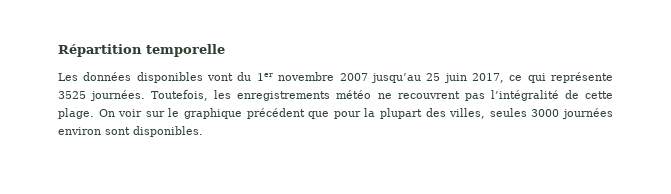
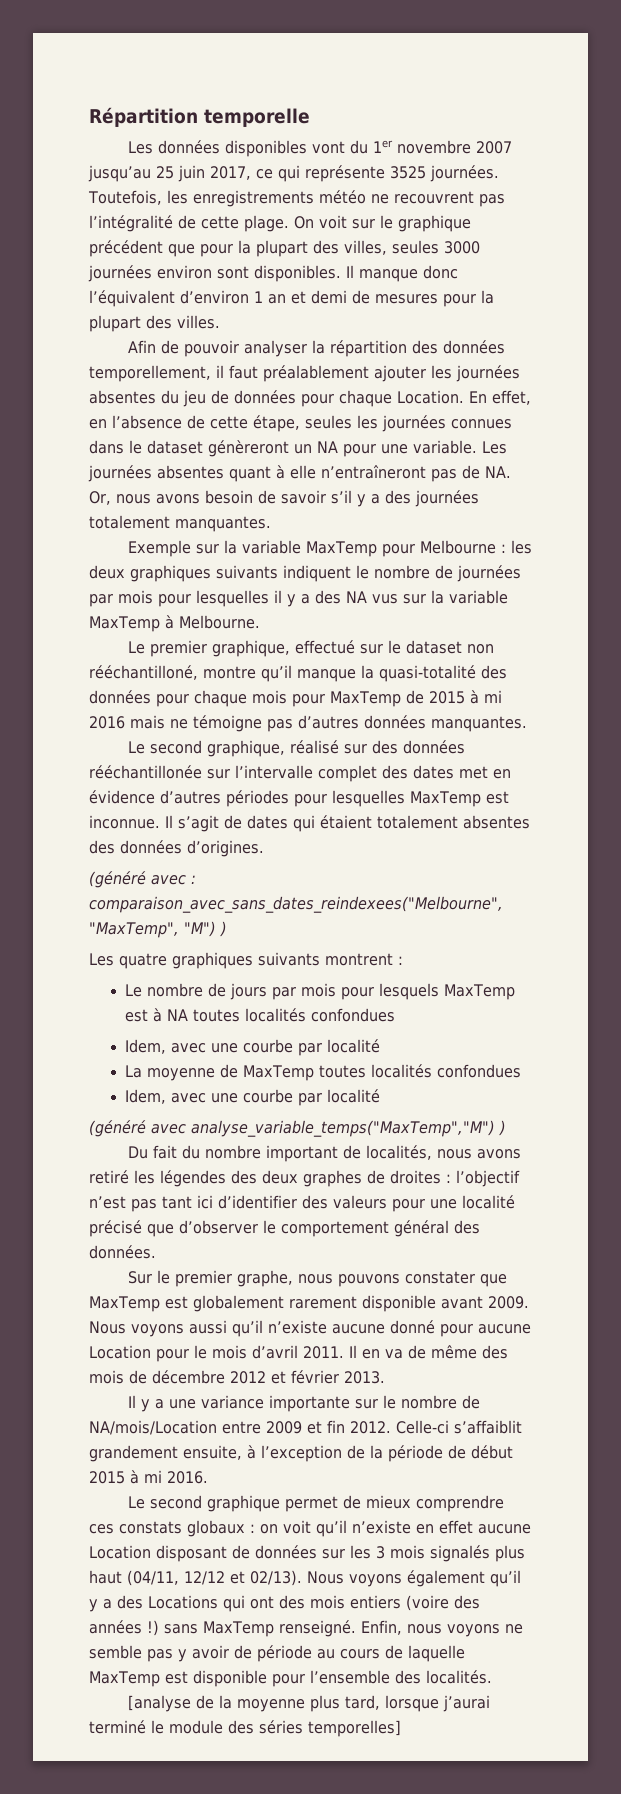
[118,109,143,117] voir -> [319,215,347,229] voit
(203, 131) none -> [346,265,458,282] [89,290,494,307] [89,315,220,332] [127,340,505,357] [89,365,520,382] [89,390,531,407] [89,415,512,432] [89,440,507,457] [88,465,511,482] [89,490,479,507] [89,515,271,532] [127,540,532,557] [89,565,521,582] [89,590,508,607] [89,615,260,632] [127,640,494,657] [89,665,507,682] [89,690,502,707] [89,715,527,732] [127,740,465,757] [89,765,511,782] [89,790,509,807] [89,815,530,832] [89,840,264,857] [89,871,196,888] [89,896,503,913] [89,921,227,938] [89,952,403,969] [125,983,516,1000] [125,1008,396,1022] [125,1039,381,1056] [125,1064,522,1081] [125,1089,381,1106] [89,1120,506,1137] [127,1145,521,1162] [89,1170,520,1187] [89,1195,515,1212] [89,1220,480,1237] [89,1245,156,1259] [127,1270,507,1287] [89,1295,529,1312] [89,1320,531,1337] [89,1345,508,1362] [89,1370,385,1384] [127,1395,480,1412] [89,1420,522,1435] [89,1445,513,1462] [89,1470,208,1484] [127,1495,504,1512] [89,1520,531,1537] [89,1545,525,1562] [89,1570,521,1587] [89,1595,480,1612] [89,1620,523,1637] [89,1645,465,1662] [89,1670,492,1687] [127,1695,490,1712] [89,1720,401,1737] Il manque donc l’équivalent d’environ 1 an et demi de mesures pour la plupart des villes. // Afin de pouvoir analyser la répartition des données temporellement, il faut préalablement ajouter les journées absentes du jeu de données pour chaque Location. En effet, en l’absence de cette étape, seules les journées connues dans le dataset génèreront un NA pour une variable. Les journées absentes quant à elle n’entraîneront pas de NA. Or, nous avons besoin de savoir s’il y a des journées totalement manquantes. // Exemple sur la variable MaxTemp pour Melbourne : les deux graphiques suivants indiquent le nombre de journées par mois pour lesquelles il y a des NA vus sur la variable MaxTemp à Melbourne. // Le premier graphique, effectué sur le dataset non rééchantilloné, montre qu’il manque la quasi-totalité des données pour chaque mois pour MaxTemp de 2015 à mi 2016 mais ne témoigne pas d’autres données manquantes. // Le second graphique, réalisé sur des données rééchantillonée sur l’intervalle complet des dates met en évidence d’autres périodes pour lesquelles MaxTemp est inconnue. Il s’agit de dates qui étaient totalement absentes des données d’origines. // (généré avec : comparaison_avec_sans_dates_reindexees("Melbourne", "MaxTemp", "M") ) // Les quatre graphiques suivants montrent : // Le nombre de jours par mois pour lesquels MaxTemp est à NA toutes localités confondues // Idem, avec une courbe par localité // La moyenne de MaxTemp toutes localités confondues // Idem, avec une courbe par localité // (généré avec analyse_variable_temps("MaxTemp","M") ) // Du fait du nombre important de localités, nous avons retiré les légendes des deux graphes de droites : l’objectif n’est pas tant ici d’identifier des valeurs pour une localité précisé que d’observer le comportement général des données. // Sur le premier graphe, nous pouvons constater que MaxTemp est globalement rarement disponible avant 2009. Nous voyons aussi qu’il n’existe aucune donné pour aucune Location pour le mois d’avril 2011. Il en va de même des mois de décembre 2012 et février 2013. // Il y a une variance importante sur le nombre de NA/mois/Location entre 2009 et fin 2012. Celle-ci s’affaiblit grandement ensuite, à l’exception de la période de début 2015 à mi 2016. // Le second graphique permet de mieux comprendre ces constats globaux : on voit qu’il n’existe en effet aucune Location disposant de données sur les 3 mois signalés plus haut (04/11, 12/12 et 02/13). Nous voyons également qu’il y a des Locations qui ont des mois entiers (voire des années !) sans MaxTemp renseigné. Enfin, nous voyons ne semble pas y avoir de période au cours de laquelle MaxTemp est disponible pour l’ensemble des localités. // [analyse de la moyenne plus tard, lorsque j’aurai terminé le module des séries temporelles]

